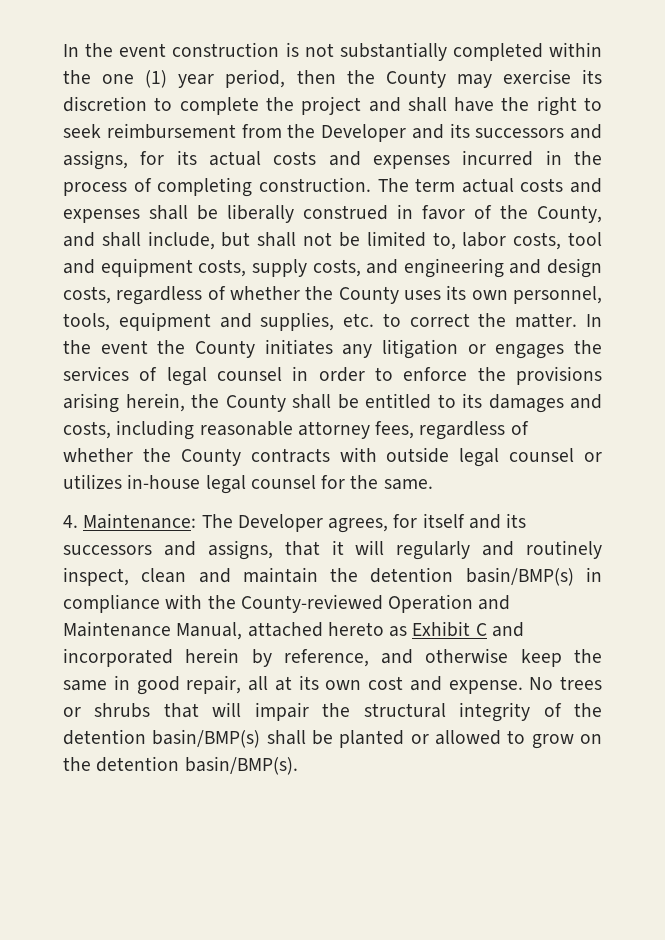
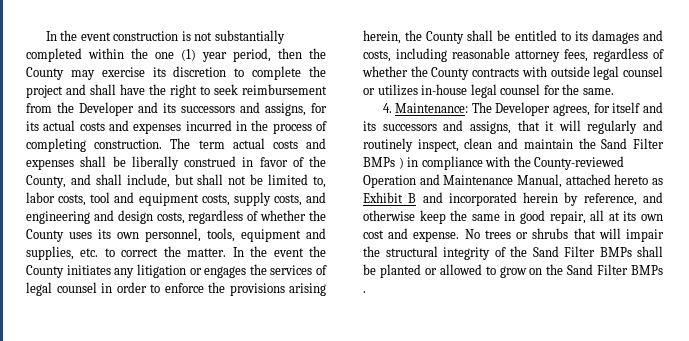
[370,567,574,586] detention basin/BMP(s) -> [601,138,664,149] [363,157,404,169] Sand Filter BMPs )
[475,623,487,636] C -> [408,193,417,203] B
[63,729,261,748] detention basin/BMP(s) -> [532,246,632,257] Sand Filter BMPs
[96,756,298,775] detention basin/BMP(s). -> [567,264,663,275] [363,291,366,293] Sand Filter BMPs .

